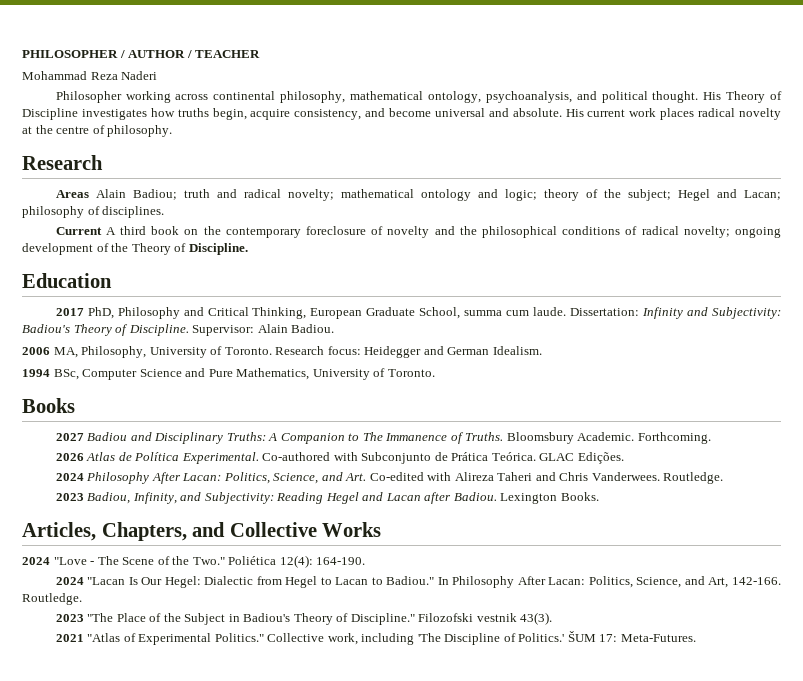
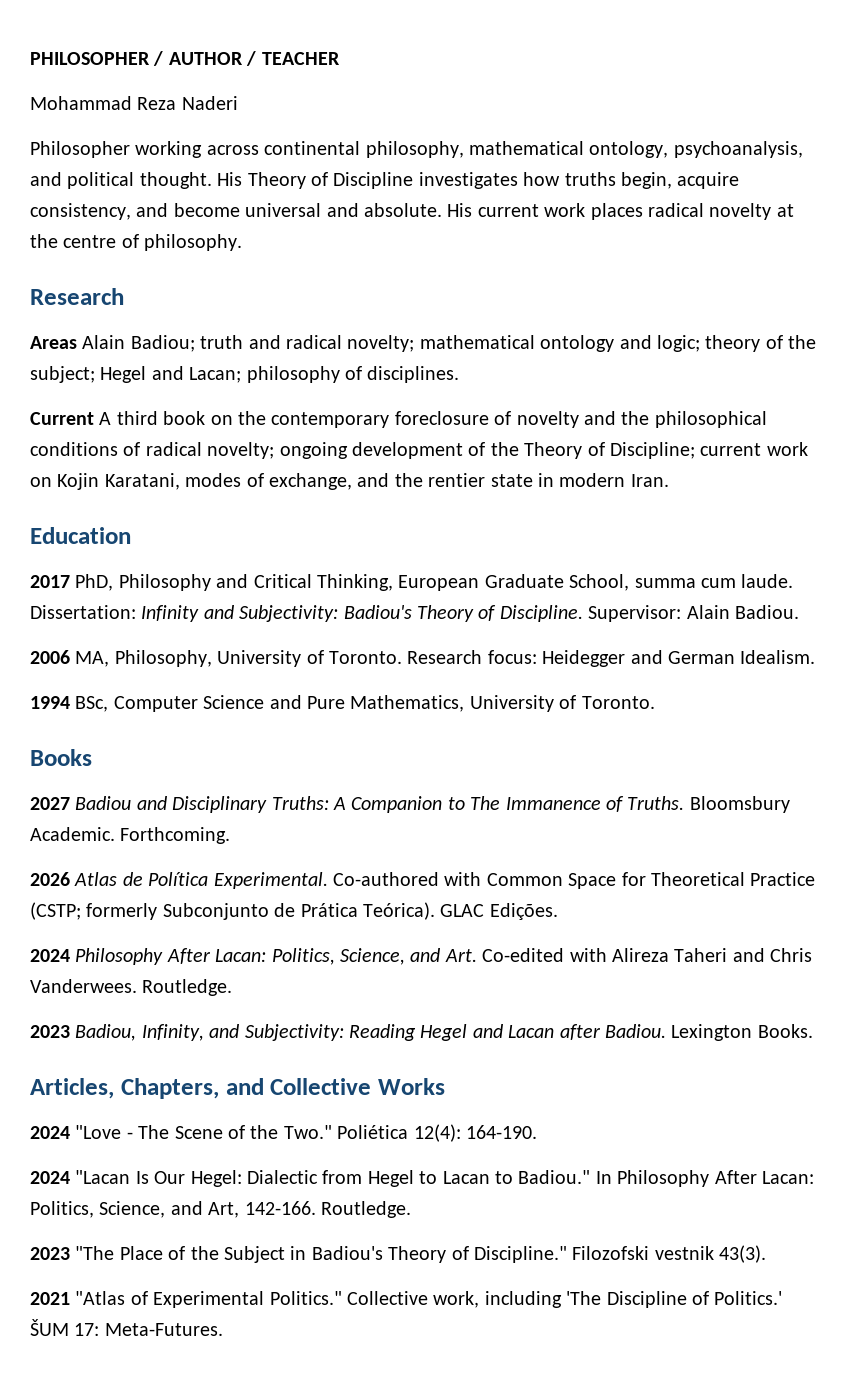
[188,243,248,255] Discipline. -> [609,442,808,459] [30,473,669,490] Discipline; current work on Kojin Karatani, modes of exchange, and the rentier state in modern Iran.
(358, 456) none -> [486,872,816,889] [30,902,158,920] Common Space for Theoretical Practice (CSTP; formerly
[491,452,536,461] Teórica. -> [363,902,435,920] Teórica).

